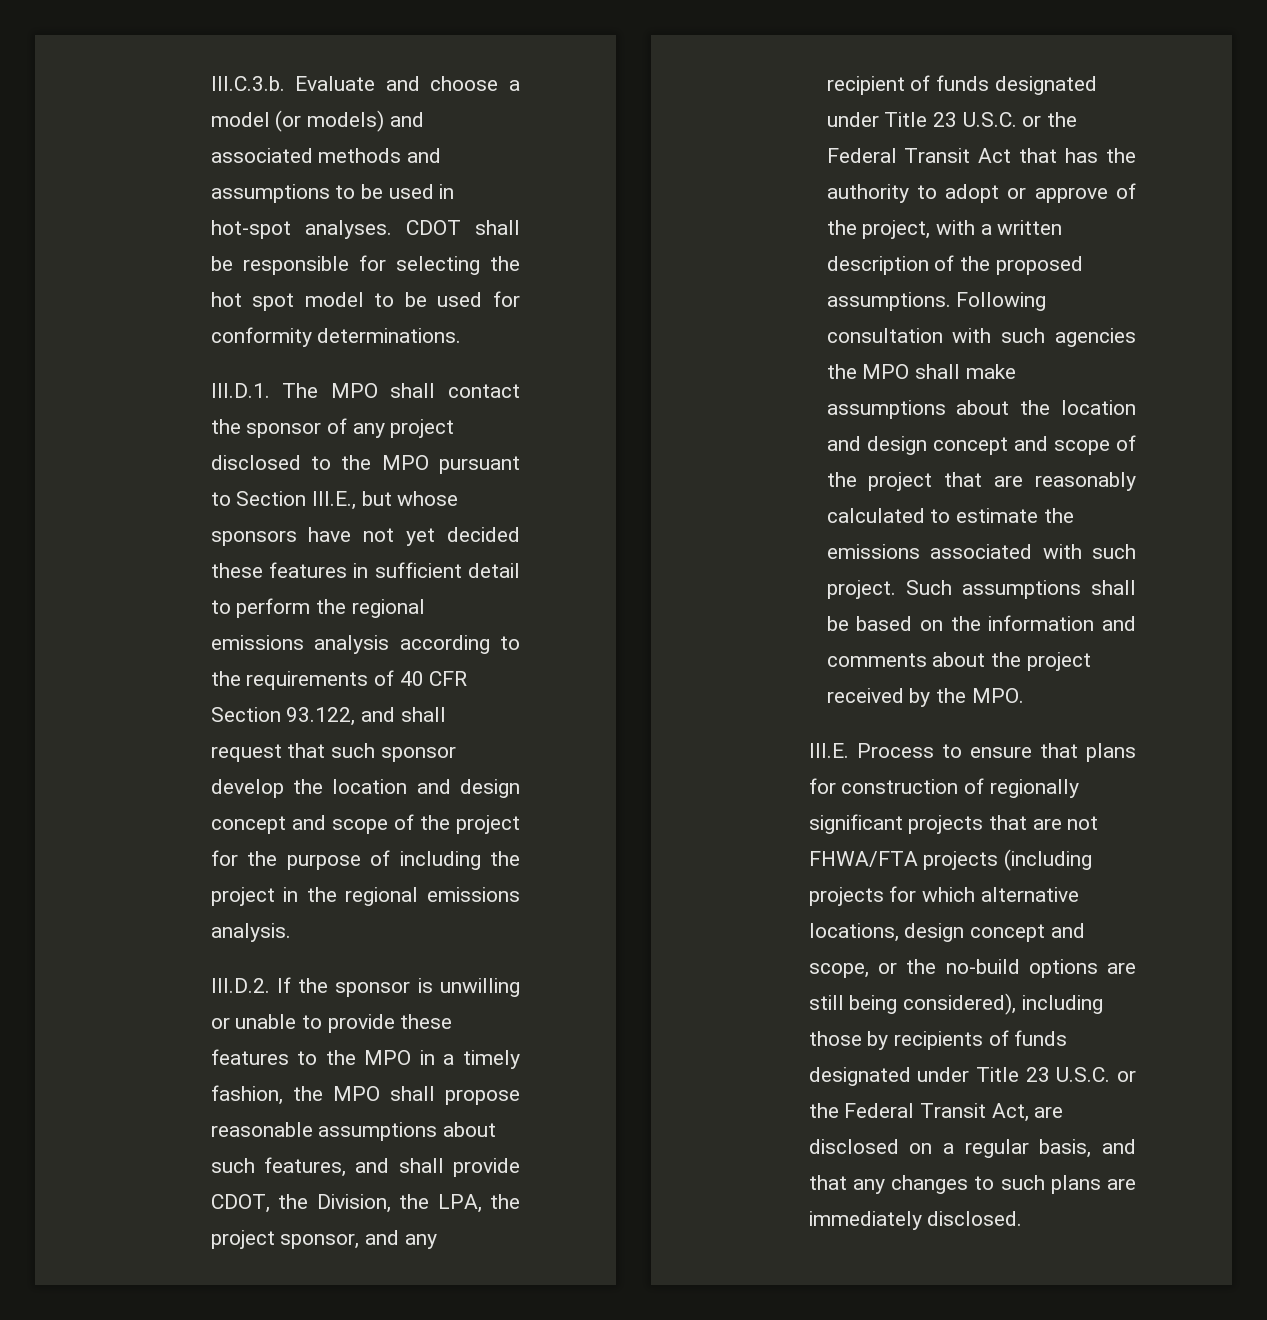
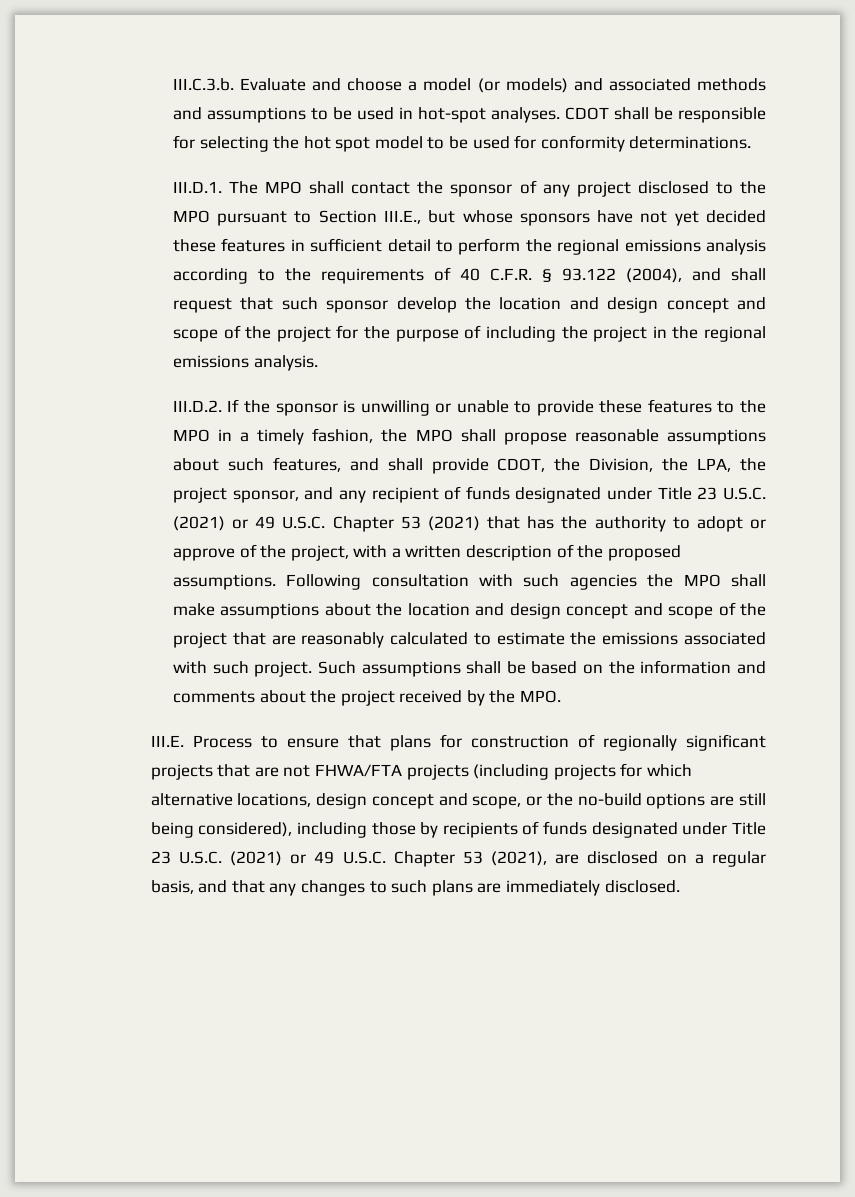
[429,671,468,686] [210,707,356,726] CFR Section 93.122, -> [489,268,682,283] C.F.R. § 93.122 (2004),
[1022,112,1077,127] [826,148,1012,163] or the Federal Transit Act -> [172,516,480,532] (2021) or 49 U.S.C. Chapter 53 (2021)
[1117,1070,1136,1082] [808,1103,1029,1122] or the Federal Transit Act, -> [230,851,548,867] (2021) or 49 U.S.C. Chapter 53 (2021),

